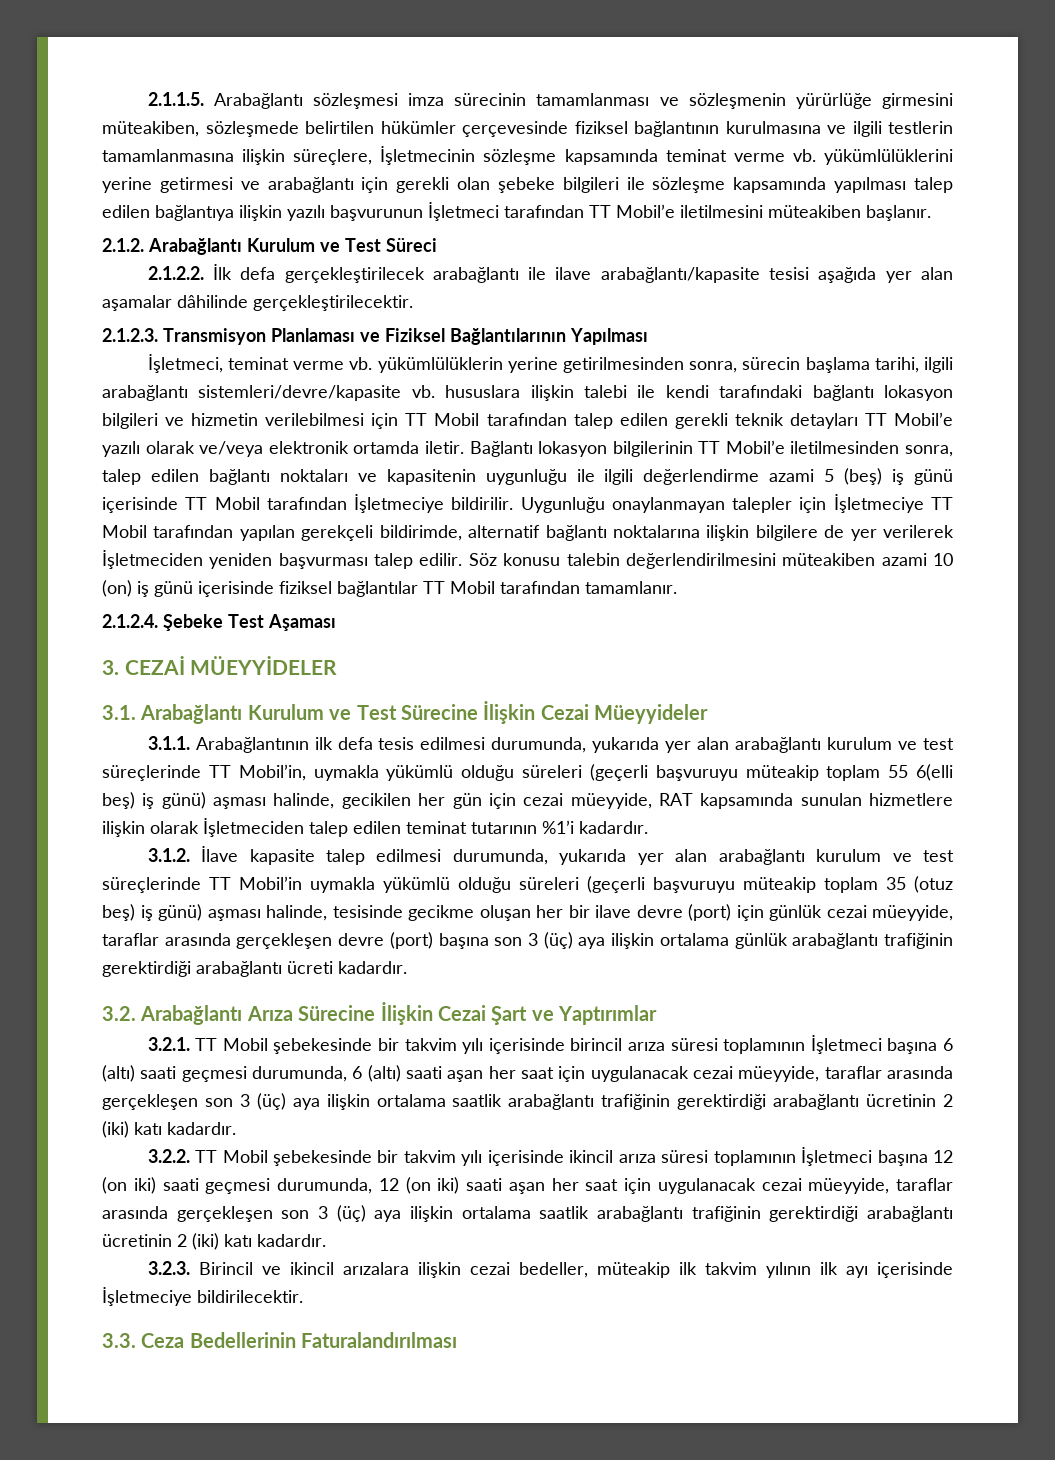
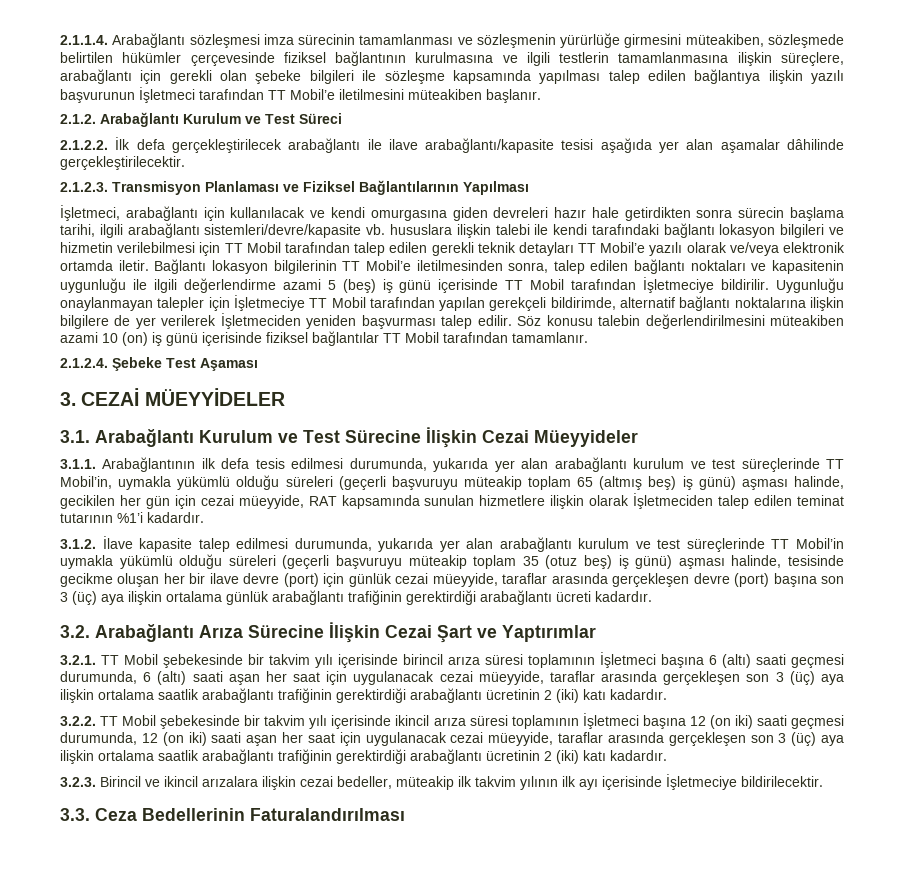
[147,92,204,106] 2.1.1.5. -> [60,35,108,45] 2.1.1.4.
[380,146,953,165] [102,177,260,193] İşletmecinin sözleşme kapsamında teminat verme vb. yükümlülüklerini yerine getirmesi ve -> (844, 59) none
[227,357,738,373] teminat verme vb. yükümlülüklerin yerine getirilmesinden sonra, -> [125,206,733,221] arabağlantı için kullanılacak ve kendi omurgasına giden devreleri hazır hale getirdikten sonra
[888,764,954,781] 55 6(elli -> [577,476,643,490] 65 (altmış

